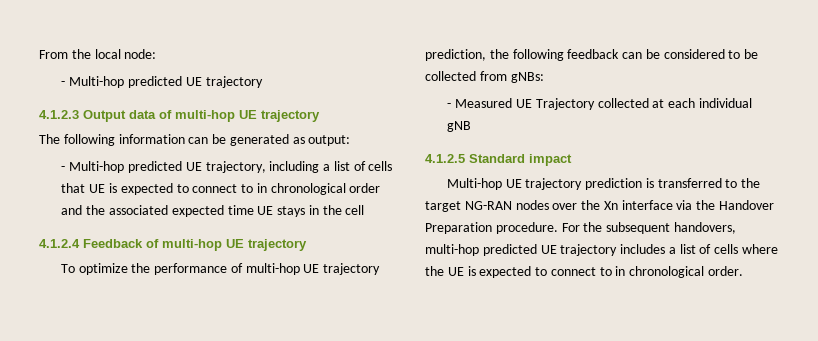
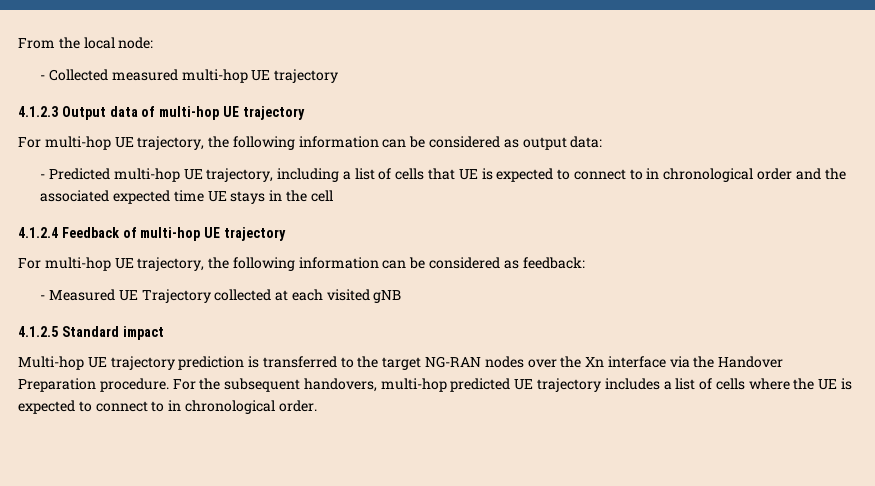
[69,76,183,88] Multi-hop predicted -> [48,69,248,83] Collected measured multi-hop
[39,134,351,146] [61,161,183,173] The following information can be generated as output: // - Multi-hop predicted -> [18,136,603,150] [40,168,180,182] For multi-hop UE trajectory, the following information can be considered as output data: // - Predicted multi-hop
[60,263,381,275] [425,49,759,61] [425,71,544,83] To optimize the performance of multi-hop UE trajectory prediction, the following feedback can be considered to be collected from gNBs: -> [18,257,585,271] For multi-hop UE trajectory, the following information can be considered as feedback:
[698,98,752,108] individual -> [326,289,370,301] visited

